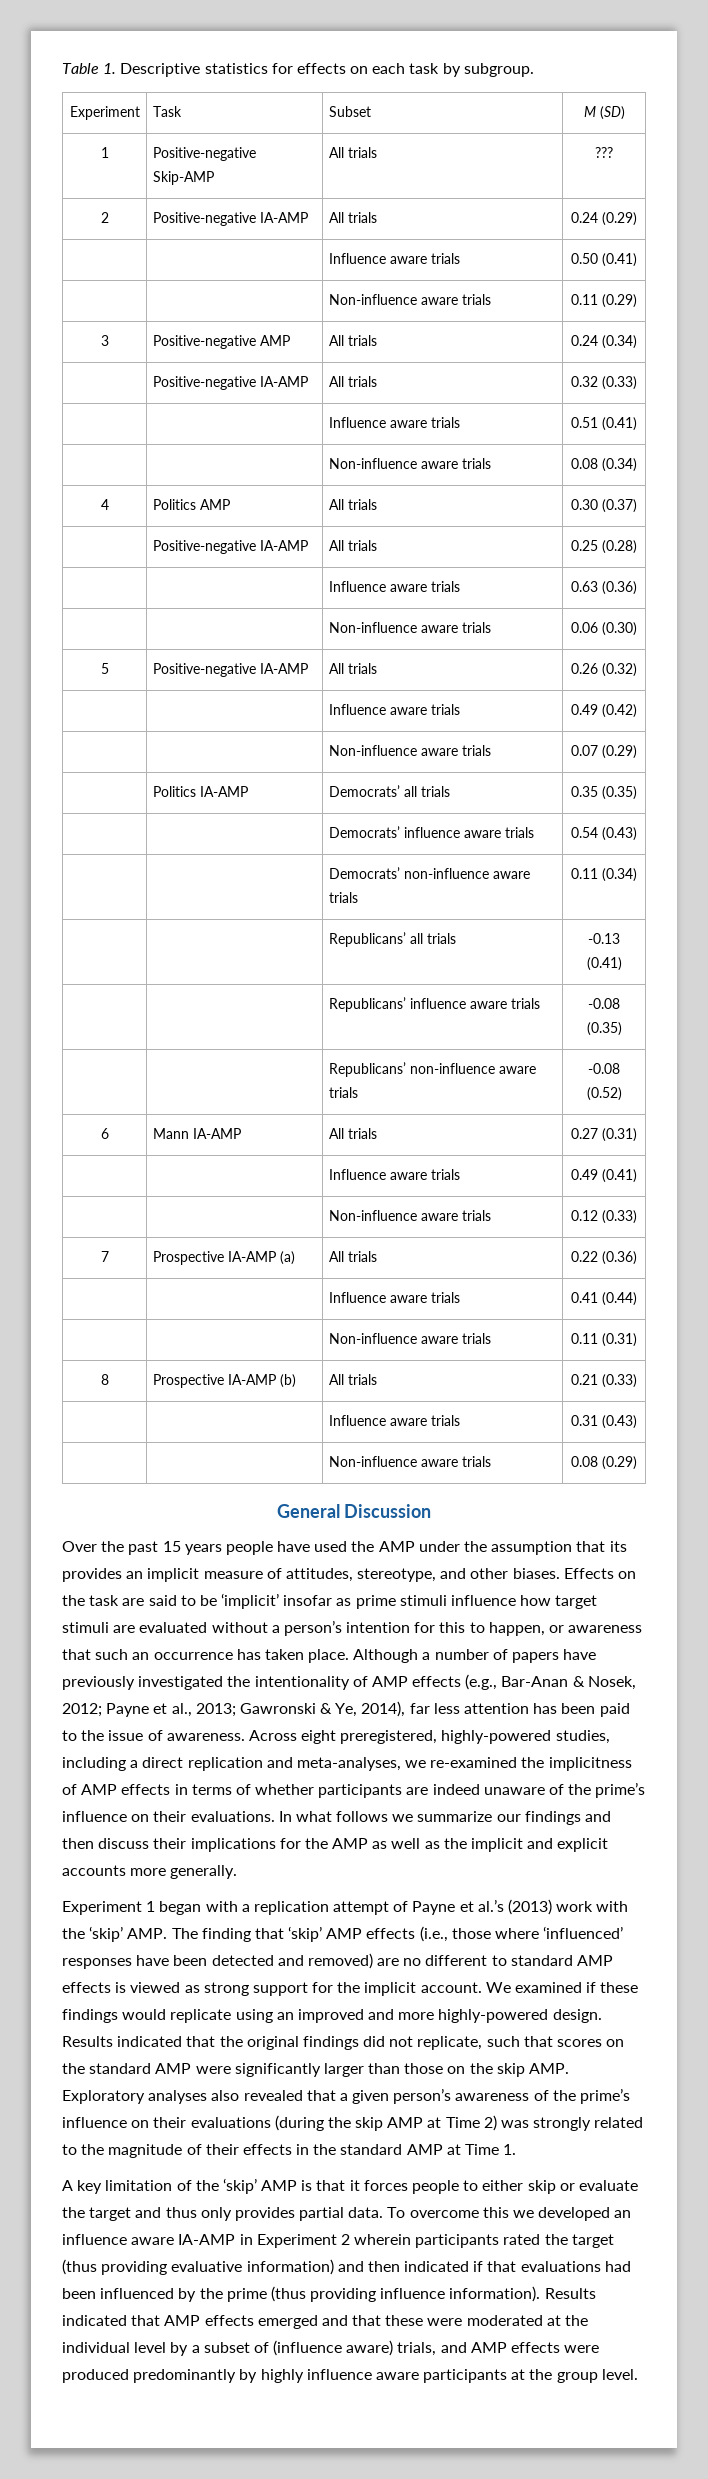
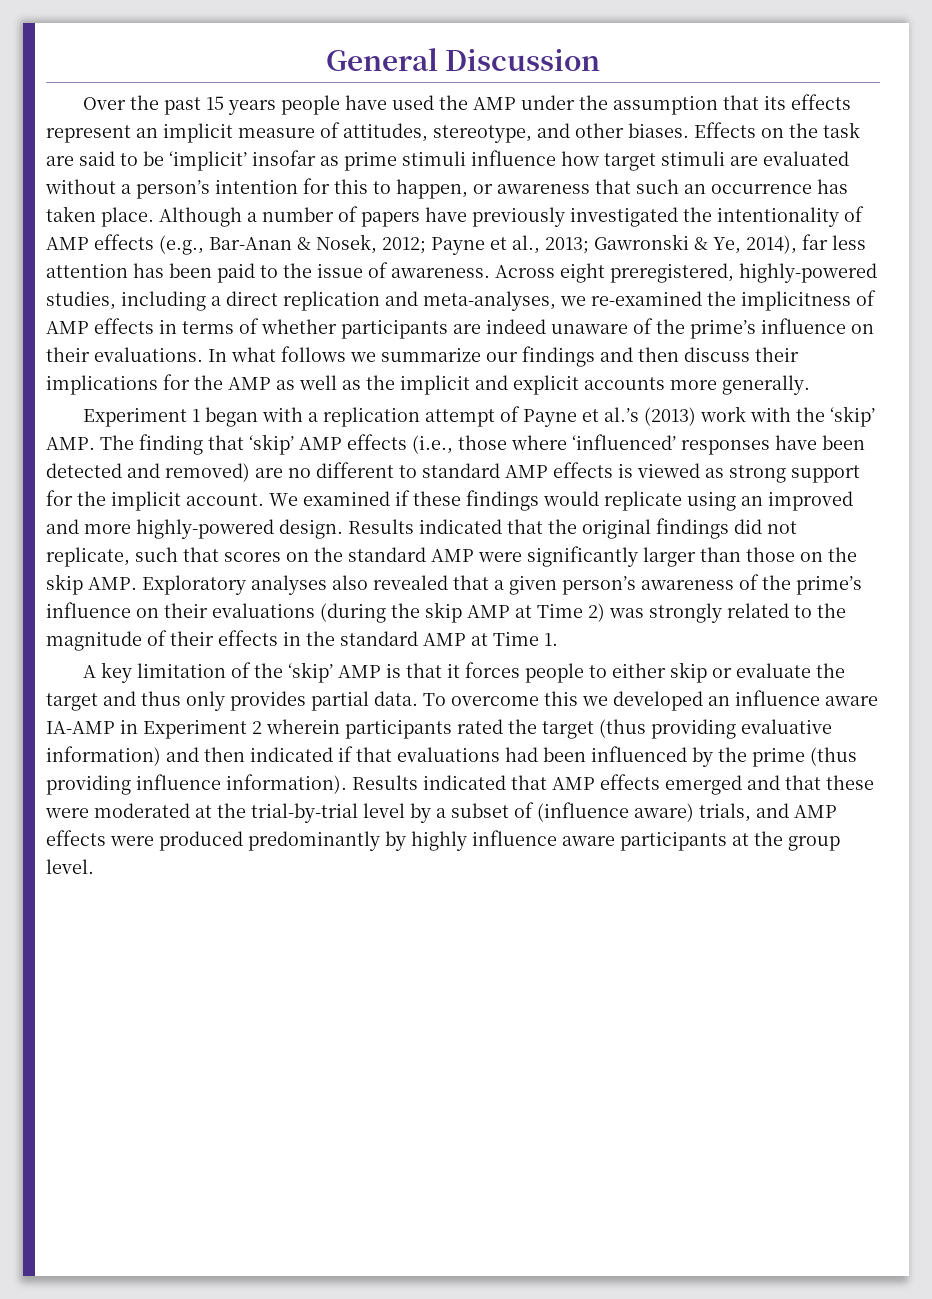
[62,63,534,77] [69,106,140,120] [152,106,182,117] [328,106,371,117] [583,106,625,120] [100,147,109,158] [152,147,256,161] [152,171,214,185] [328,147,377,158] [595,147,613,158] [100,212,109,223] [152,212,308,226] [328,212,377,223] [571,212,637,226] [328,253,460,264] [571,253,637,267] [328,294,491,305] [571,294,637,308] [100,335,109,346] [152,335,290,349] [328,335,377,346] [571,335,637,349] [152,376,308,390] [328,376,377,387] [571,376,637,390] [328,417,460,428] [571,417,637,431] [328,458,491,469] [571,458,637,472] [100,499,109,510] [152,499,230,510] [328,499,377,510] [571,499,637,513] [152,540,308,554] [328,540,377,551] [571,540,637,554] [328,581,460,592] [571,581,637,595] [328,622,491,633] [571,622,637,636] [100,663,109,674] [152,663,308,677] [328,663,377,674] [571,663,637,677] [328,704,460,715] [571,704,637,718] [328,745,491,756] [571,745,637,759] [152,786,248,797] [328,785,450,797] [571,786,637,800] [328,826,534,838] [571,827,637,841] [328,867,530,879] [328,892,358,903] [571,868,637,882] [328,932,456,947] [588,933,620,944] [586,957,622,971] [328,997,540,1012] [588,998,620,1009] [586,1022,622,1036] [328,1062,536,1077] [328,1087,358,1098] [588,1063,620,1074] [586,1087,622,1101] [100,1128,109,1139] [152,1128,241,1139] [328,1128,377,1139] [571,1128,637,1142] [328,1169,460,1180] [571,1169,637,1183] [328,1210,491,1221] [571,1210,637,1224] [100,1251,109,1262] [152,1251,295,1265] [328,1251,377,1262] [571,1251,637,1265] [328,1292,460,1303] [571,1292,637,1306] [328,1333,491,1344] [571,1333,637,1347] [100,1374,109,1385] [152,1374,296,1388] [328,1374,377,1385] [571,1374,637,1388] [328,1415,460,1426] [571,1415,637,1429] [328,1456,491,1467] [571,1456,637,1470] Table 1. Descriptive statistics for effects on each task by subgroup. // Experiment | Task | Subset | M (SD) // 1 | Positive-negative Skip-AMP | All trials | ??? // 2 | Positive-negative IA-AMP | All trials | 0.24 (0.29) // | | Influence aware trials | 0.50 (0.41) // | | Non-influence aware trials | 0.11 (0.29) // 3 | Positive-negative AMP | All trials | 0.24 (0.34) // | Positive-negative IA-AMP | All trials | 0.32 (0.33) // | | Influence aware trials | 0.51 (0.41) // | | Non-influence aware trials | 0.08 (0.34) // 4 | Politics AMP | All trials | 0.30 (0.37) // | Positive-negative IA-AMP | All trials | 0.25 (0.28) // | | Influence aware trials | 0.63 (0.36) // | | Non-influence aware trials | 0.06 (0.30) // 5 | Positive-negative IA-AMP | All trials | 0.26 (0.32) // | | Influence aware trials | 0.49 (0.42) // | | Non-influence aware trials | 0.07 (0.29) // | Politics IA-AMP | Democrats’ all trials | 0.35 (0.35) // | | Democrats’ influence aware trials | 0.54 (0.43) // | | Democrats’ non-influence aware trials | 0.11 (0.34) // | | Republicans’ all trials | -0.13 (0.41) // | | Republicans’ influence aware trials | -0.08 (0.35) // | | Republicans’ non-influence aware trials | -0.08 (0.52) // 6 | Mann IA-AMP | All trials | 0.27 (0.31) // | | Influence aware trials | 0.49 (0.41) // | | Non-influence aware trials | 0.12 (0.33) // 7 | Prospective IA-AMP (a) | All trials | 0.22 (0.36) // | | Influence aware trials | 0.41 (0.44) // | | Non-influence aware trials | 0.11 (0.31) // 8 | Prospective IA-AMP (b) | All trials | 0.21 (0.33) // | | Influence aware trials | 0.31 (0.43) // | | Non-influence aware trials | 0.08 (0.29) // -> (325, 59) none
[62,1568,122,1582] provides -> [790,94,851,110] [46,125,131,143] effects represent
[62,2342,130,2353] individual -> [251,803,358,823] trial-by-trial

